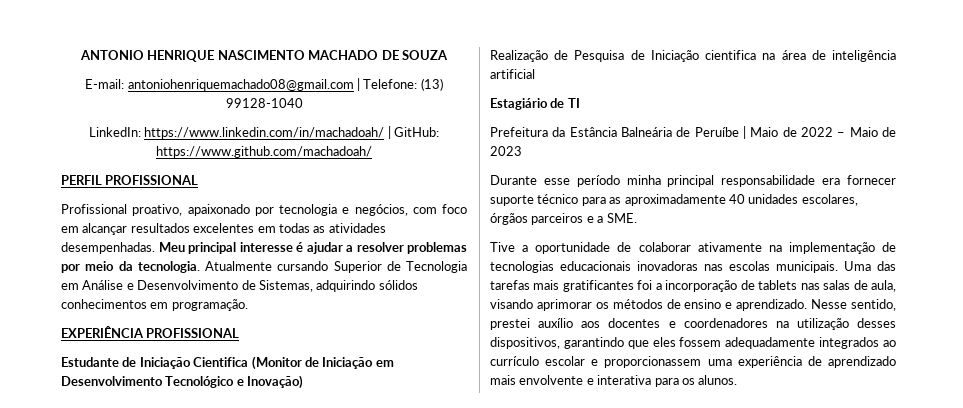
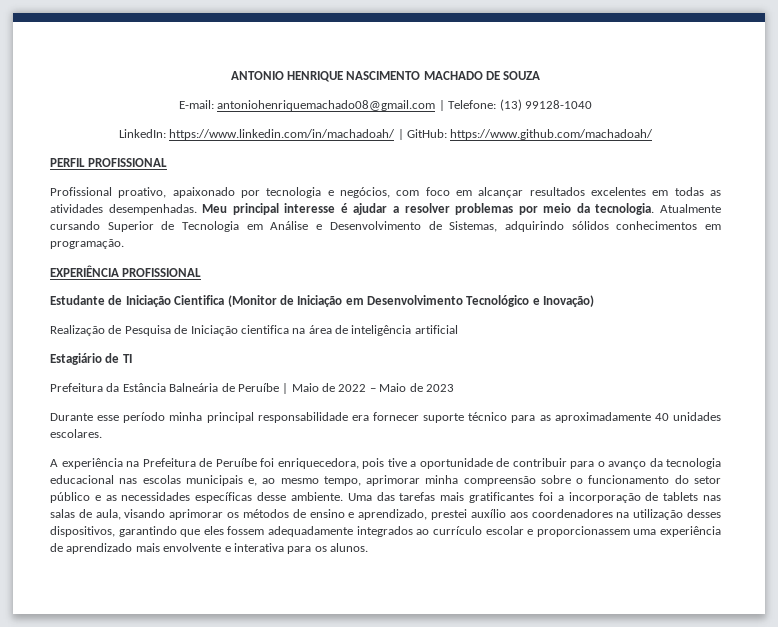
[801,194,858,206] [490,213,637,225] [490,242,896,254] [490,261,838,273] escolares, órgãos parceiros e a SME. // Tive a oportunidade de colaborar ativamente na implementação de tecnologias educacionais inovadoras nas escolas municipais. -> [50,429,102,438] [50,458,721,469] [50,475,721,486] [50,492,343,503] escolares. // A experiência na Prefeitura de Peruíbe foi enriquecedora, pois tive a oportunidade de contribuir para o avanço da tecnologia educacional nas escolas municipais e, ao mesmo tempo, aprimorar minha compreensão sobre o funcionamento do setor público e as necessidades específicas desse ambiente.
[736,299,896,311] aprendizado. Nesse sentido, -> [358,509,428,520] aprendizado,
[608,318,676,328] docentes e -> (528, 515) none

